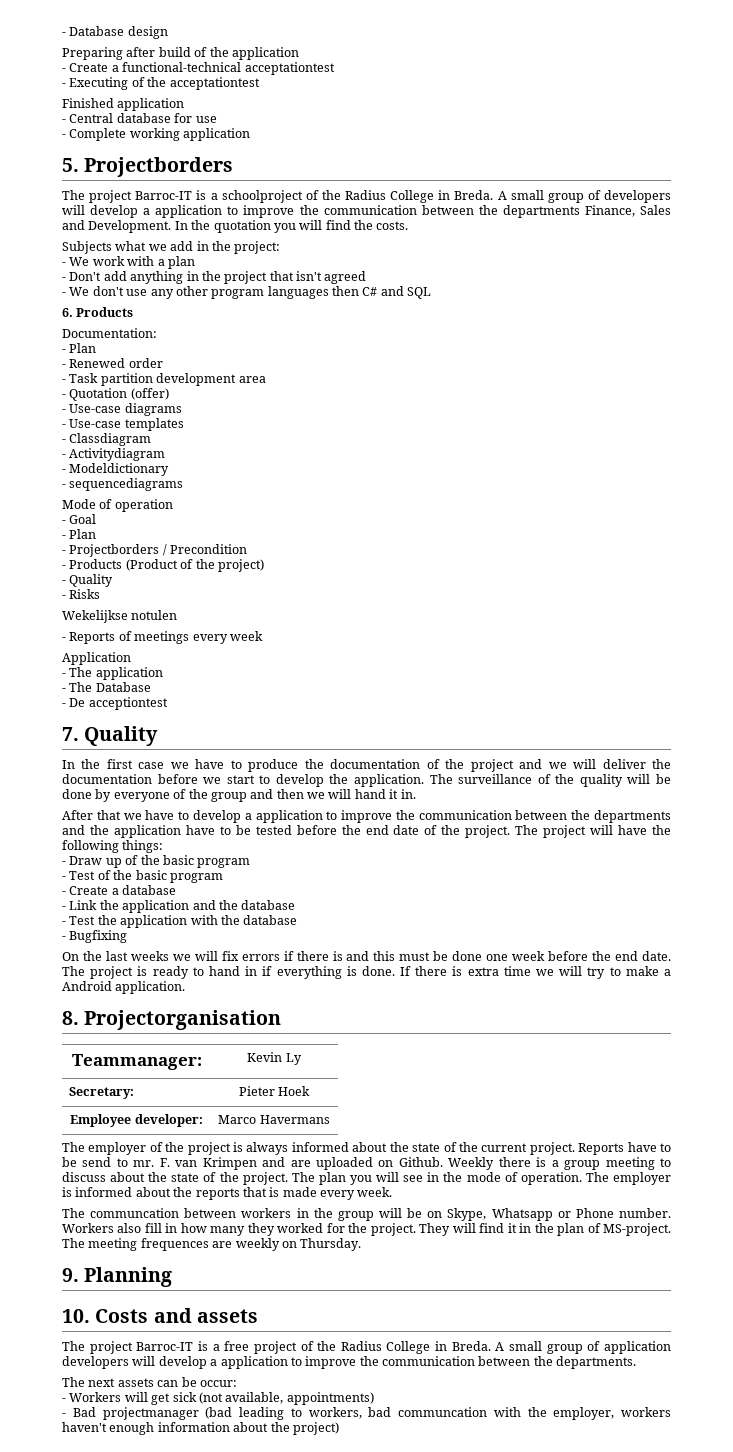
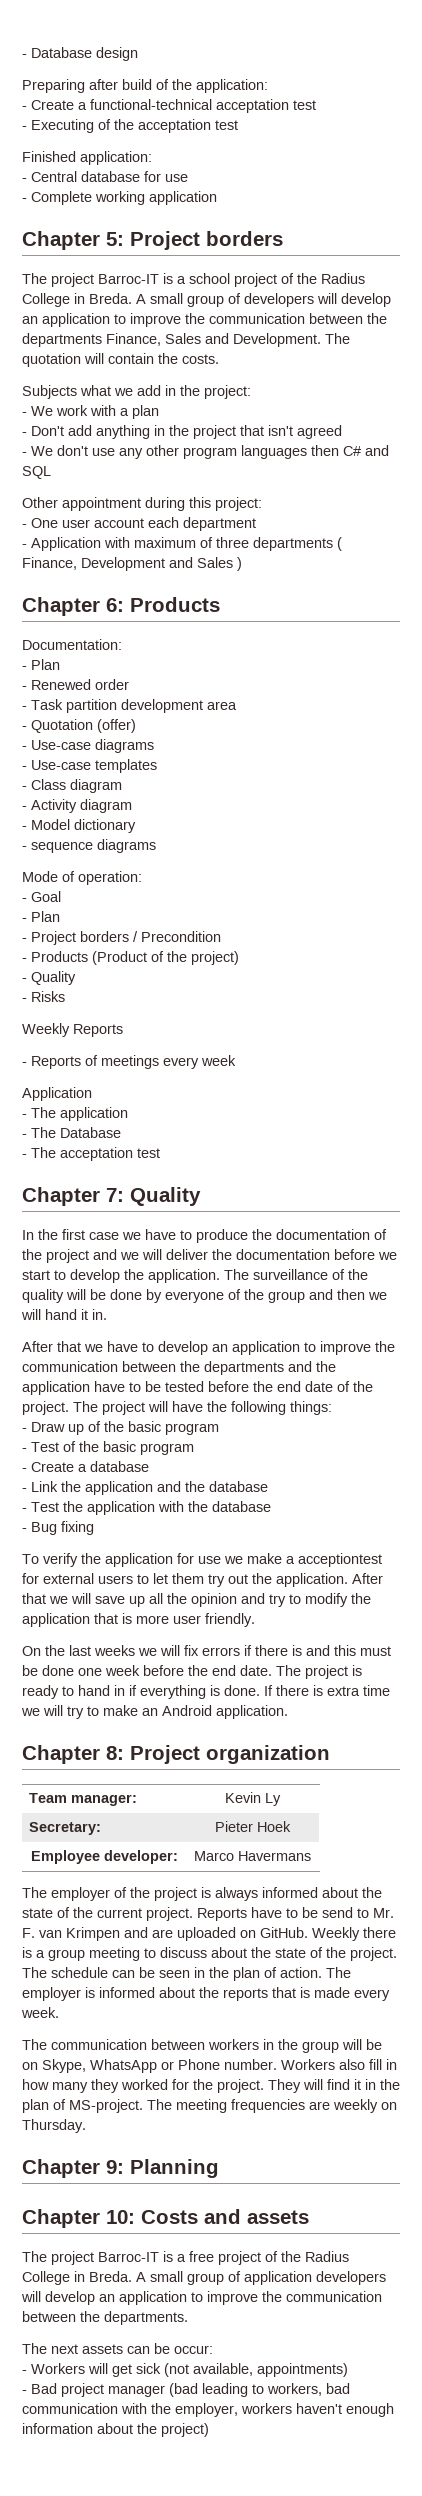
[231,47,299,60] application -> [196,79,268,93] application:
[244,62,335,75] acceptationtest -> [216,99,316,113] acceptation test
[169,77,260,90] acceptationtest -> [138,119,238,133] acceptation test
[117,98,185,111] application -> [80,151,152,165] application:
[62,157,234,177] [62,190,303,203] 5. Projectborders // The project Barroc-IT is a schoolproject -> [22,231,283,250] [22,273,277,287] Chapter 5: Project borders // The project Barroc-IT is a school project
[143,208,151,215] a -> [22,316,38,324] an
[174,220,351,233] In the quotation you will find -> [325,333,350,344] [22,353,154,367] The quotation will contain
[62,308,73,317] 6. -> [22,497,262,511] [22,517,256,531] [22,537,342,551] [22,557,242,571] [22,597,124,616] Other appointment during this project: // - One user account each department // - Application with maximum of three departments ( Finance, Development and Sales ) // Chapter 6:
[69,433,152,446] [62,448,166,461] [62,463,170,476] [62,478,184,491] Classdiagram // - Activitydiagram // - Modeldictionary // - sequencediagrams -> [31,779,122,793] [22,799,132,813] [22,819,136,833] [22,839,156,853] Class diagram // - Activity diagram // - Model dictionary // - sequence diagrams
[114,499,173,512] operation -> [78,871,142,885] operation:
[69,544,160,557] Projectborders -> [31,931,129,945] Project borders
[62,610,178,623] Wekelijkse notulen -> [22,1023,123,1037] Weekly Reports
[69,697,168,710] [62,727,79,741] De acceptiontest // 7. -> [31,1147,160,1161] [22,1187,124,1206] The acceptation test // Chapter 7:
[244,813,252,820] a -> [212,1344,228,1352] an
[69,930,128,943] Bugfixing -> [31,1521,94,1535] [22,1553,382,1567] [22,1573,383,1587] [22,1593,371,1607] [22,1613,255,1627] Bug fixing // To verify the application for use we make a acceptiontest for external users to let them try out the application. After that we will save up all the opinion and try to modify the application that is more user friendly.
[664,969,671,976] a -> [142,1708,158,1716] an
[62,1010,282,1030] [71,1054,202,1070] 8. Projectorganisation // Teammanager: -> [22,1745,330,1764] [29,1793,138,1806] Chapter 8: Project organization // Team manager:
[133,1160,155,1167] mr. -> [373,1908,394,1918] Mr.
[398,1157,443,1167] Github. -> [260,1927,308,1938] GitHub.
[318,1172,582,1185] plan you will see in the mode of operation. -> [51,1967,322,1981] schedule can be seen in the plan of action.
[90,1208,180,1218] communcation -> [51,2039,147,2050] communication
[491,1208,553,1221] Whatsapp -> [90,2059,157,2073] WhatsApp
[140,1238,209,1251] frequences -> [231,2099,305,2113] frequencies
[62,1268,79,1282] 9. -> [22,2159,124,2178] Chapter 9:
[62,1309,90,1323] 10. -> [22,2209,135,2228] Chapter 10:
[210,1359,218,1366] a -> [99,2294,115,2302] an
[102,1407,199,1420] projectmanager -> [61,2383,165,2397] project manager
[398,1407,487,1417] communcation -> [22,2403,118,2414] communication

